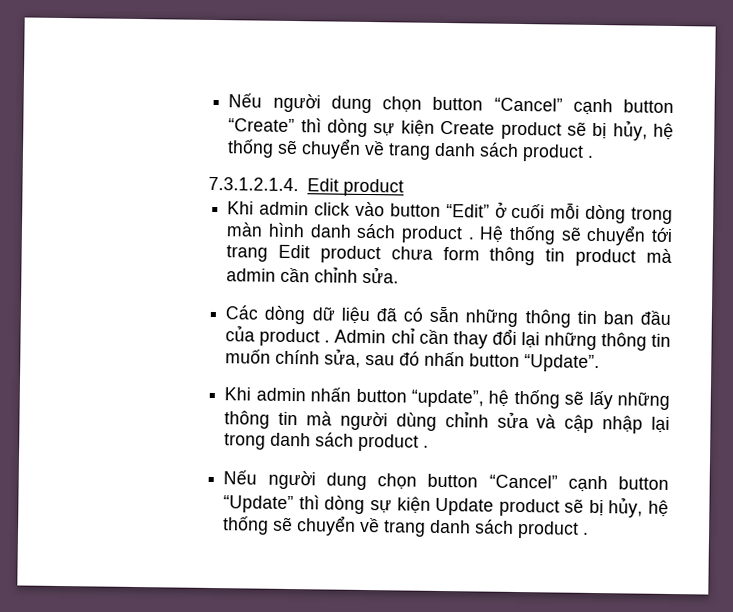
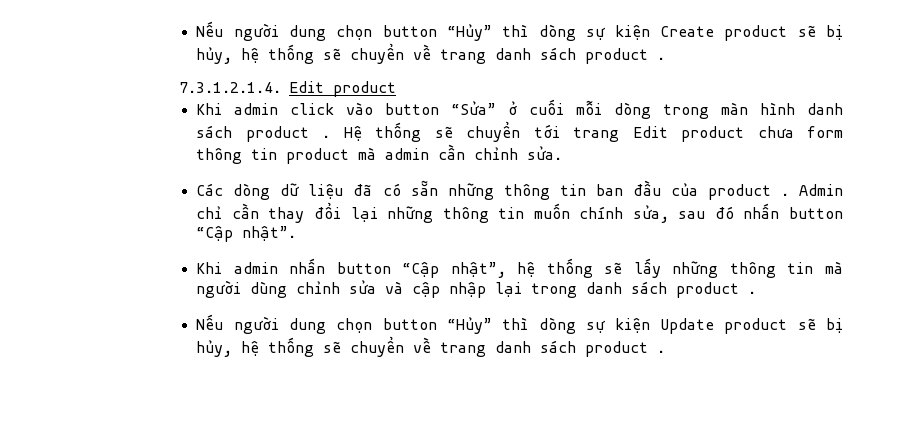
[228,93,674,116] [228,118,296,133] Nếu người dung chọn button “Cancel” cạnh button “Create” -> [196,21,493,41] Nếu người dung chọn button “Hủy”
[445,204,490,218] “Edit” -> [451,101,497,115] “Sửa”
[524,354,601,373] “Update”. -> [196,226,297,242] “Cập nhật”.
[410,389,484,408] “update”, -> [402,262,506,278] “Cập nhật”,
[488,474,669,493] [223,495,295,514] “Cancel” cạnh button “Update” -> [447,317,493,334] “Hủy”

